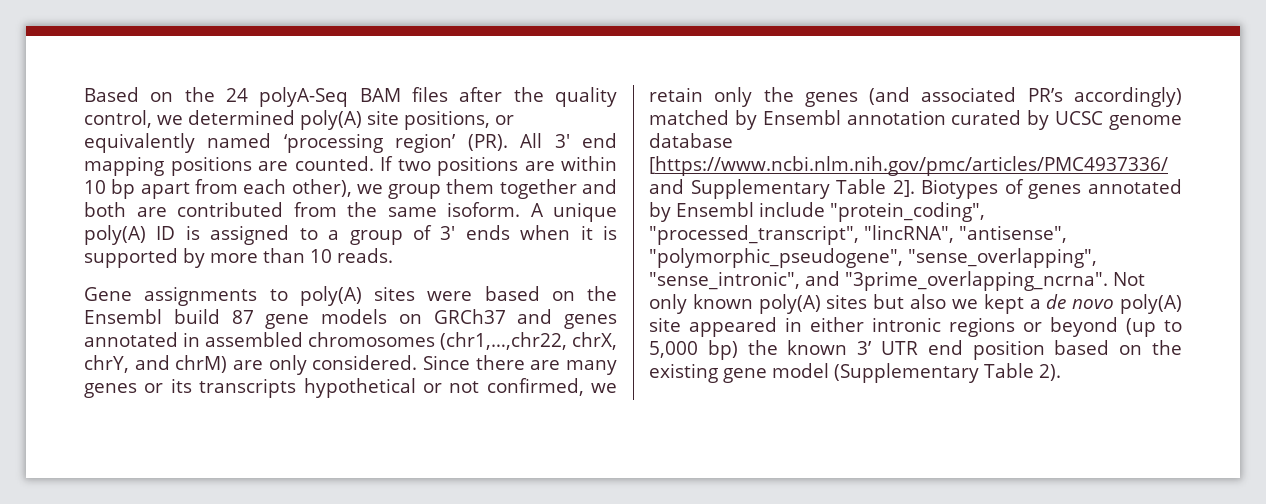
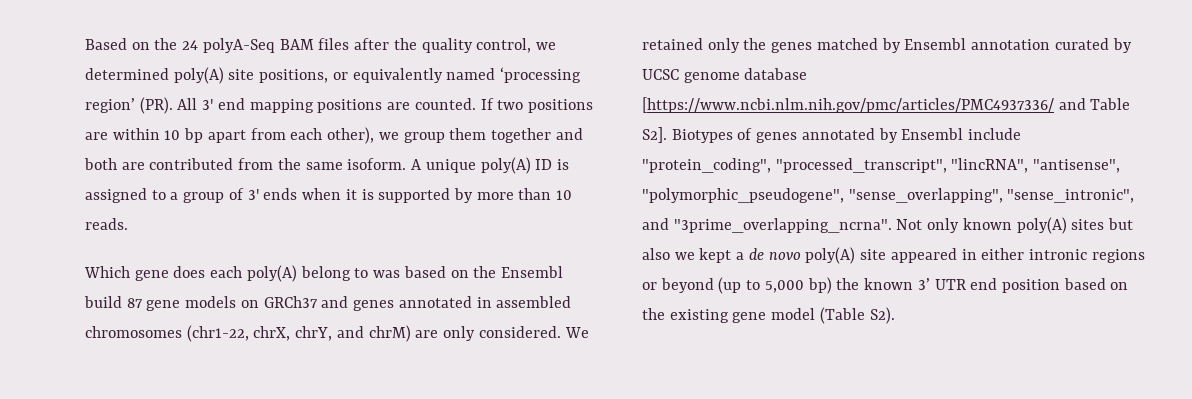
[84,286,473,306] Gene assignments to poly(A) sites were -> [84,265,401,282] Which gene does each poly(A) belong to was
[440,332,567,350] (chr1,…,chr22, -> [186,325,249,342] (chr1-22,
[422,355,617,375] [84,378,617,398] [649,87,1182,107] Since there are many genes or its transcripts hypothetical or not confirmed, we retain only the genes (and associated PR’s accordingly) -> [564,327,589,338] [642,38,813,53] We retained only the genes
[690,179,915,199] Supplementary Table 2]. -> [1090,98,1131,110] [642,127,667,143] Table S2].
[834,363,1061,383] (Supplementary Table 2). -> [819,307,895,324] (Table S2).

